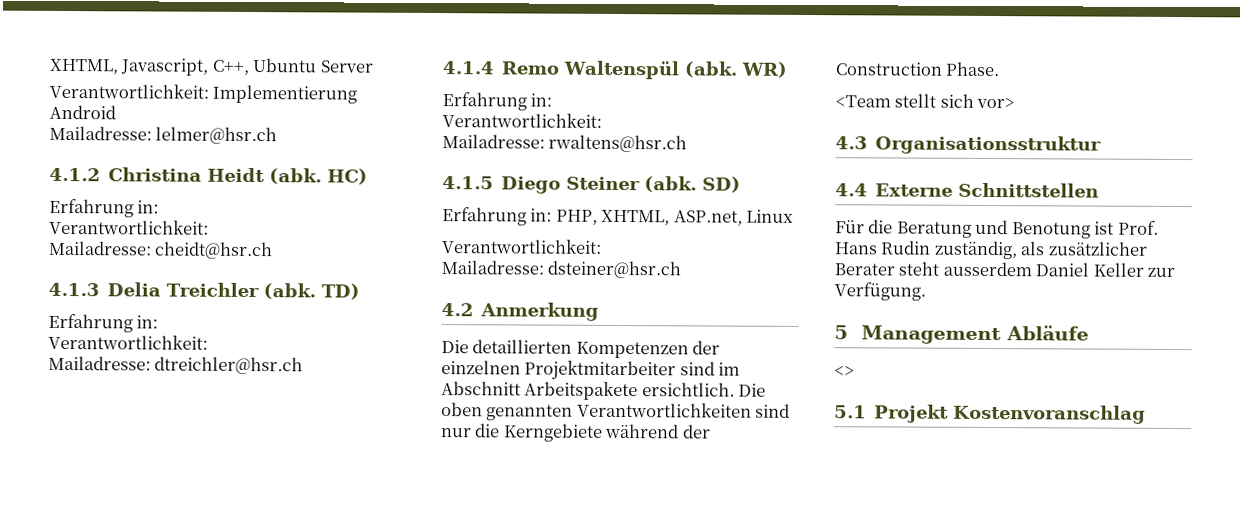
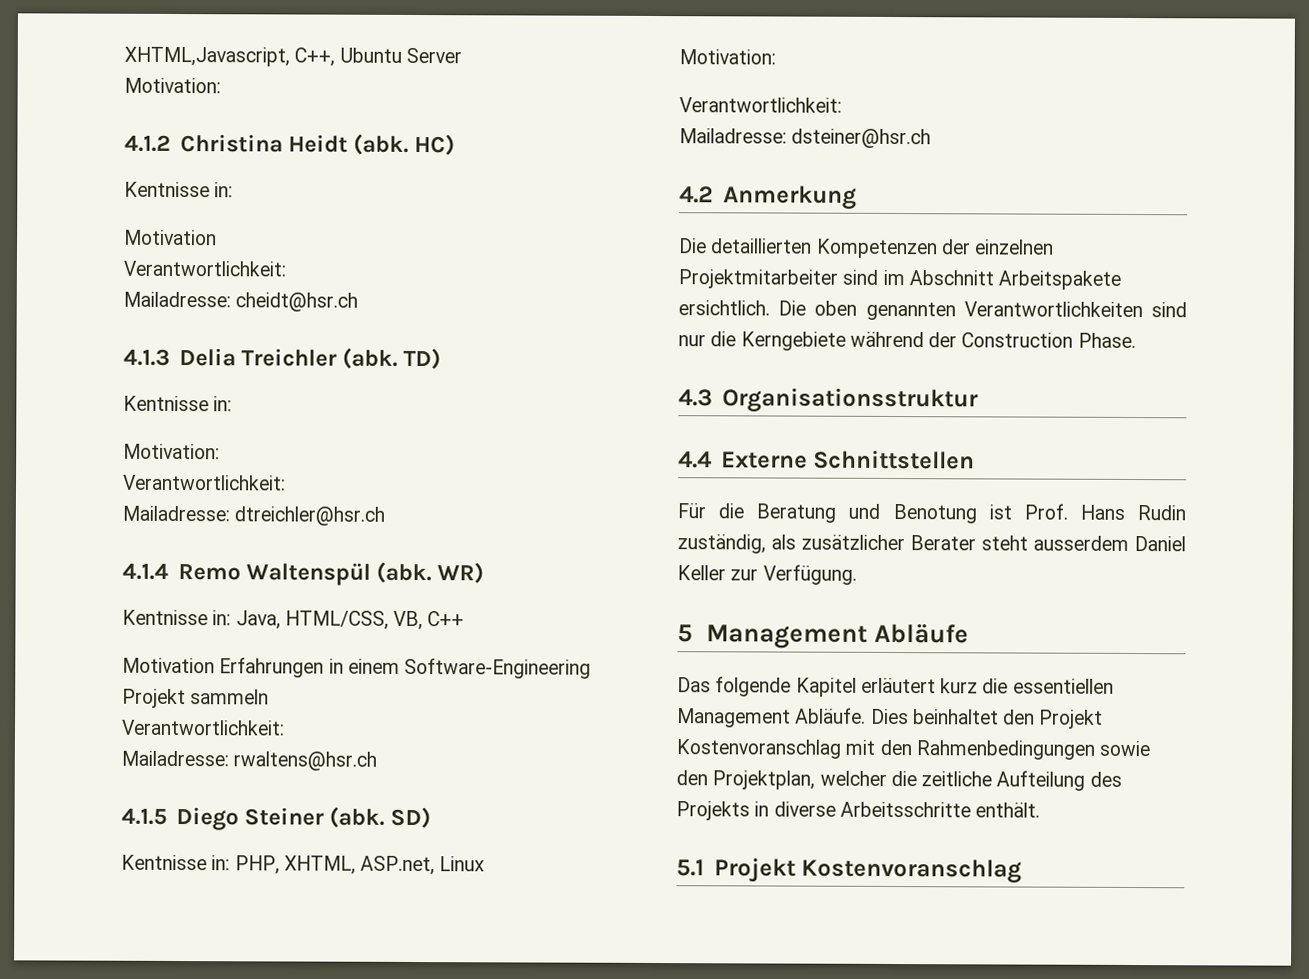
[49,58,210,76] XHTML, Javascript, -> [124,46,290,67] XHTML,Javascript,
[49,83,358,104] [49,104,116,120] [49,125,278,145] Verantwortlichkeit: Implementierung Android // Mailadresse: lelmer@hsr.ch -> [124,77,221,94] Motivation:
[49,198,160,218] Erfahrung in: -> [124,181,234,198] [124,229,217,246] Kentnisse in: // Motivation
[48,313,159,333] Erfahrung in: -> [123,395,233,412] [123,443,220,460] Kentnisse in: // Motivation:
[442,92,553,111] Erfahrung in: -> [122,609,465,631] [122,657,592,679] [122,688,270,709] Kentnisse in: Java, HTML/CSS, VB, C++ // Motivation Erfahrungen in einem Software-Engineering Projekt sammeln
[442,207,527,226] Erfahrung -> [121,854,207,871] Kentnisse
(795, 216) none -> [679,49,776,65] // Motivation:
[835,93,1016,109] // <Team stellt sich vor> -> (1136, 340) none
[834,366,855,377] <> -> [677,676,1114,697] [677,707,1104,729] [676,739,1151,760] [676,770,1122,791] [676,801,1041,821] Das folgende Kapitel erläutert kurz die essentiellen Management Abläufe. Dies beinhaltet den Projekt Kostenvoranschlag mit den Rahmenbedingungen sowie den Projektplan, welcher die zeitliche Aufteilung des Projekts in diverse Arbeitsschritte enthält.

